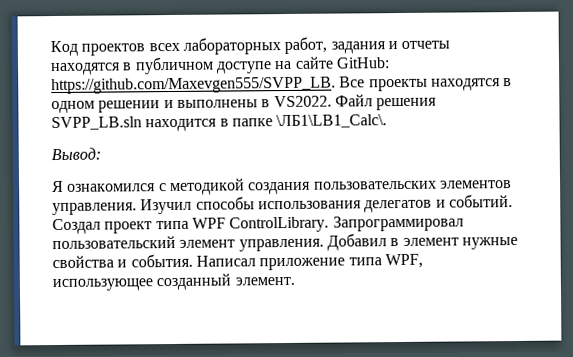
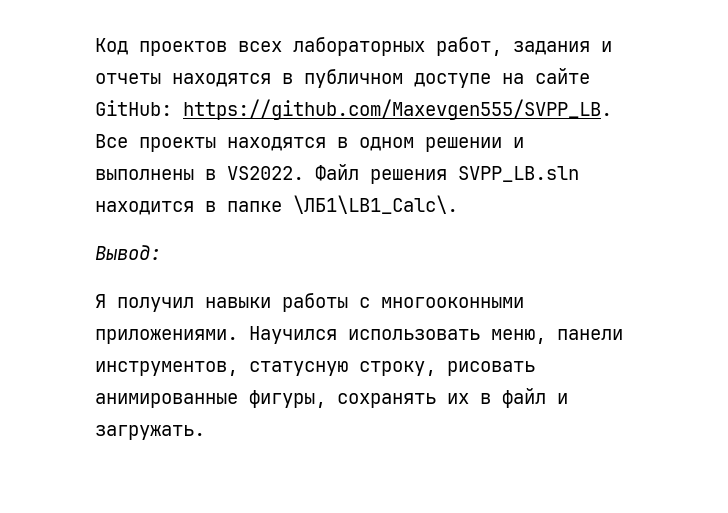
[67,178,512,196] [52,194,513,216] [52,215,464,235] [52,233,518,252] [52,253,423,271] [52,273,295,292] ознакомился с методикой создания пользовательских элементов управления. Изучил способы использования делегатов и событий. Создал проект типа WPF ControlLibrary. Запрограммировал пользовательский элемент управления. Добавил в элемент нужные свойства и события. Написал приложение типа WPF, использующее созданный элемент. -> [117,293,524,312] [95,326,623,344] [95,361,535,376] [95,388,568,408] [95,425,205,440] получил навыки работы с многооконными приложениями. Научился использовать меню, панели инструментов, статусную строку, рисовать анимированные фигуры, сохранять их в файл и загружать.

